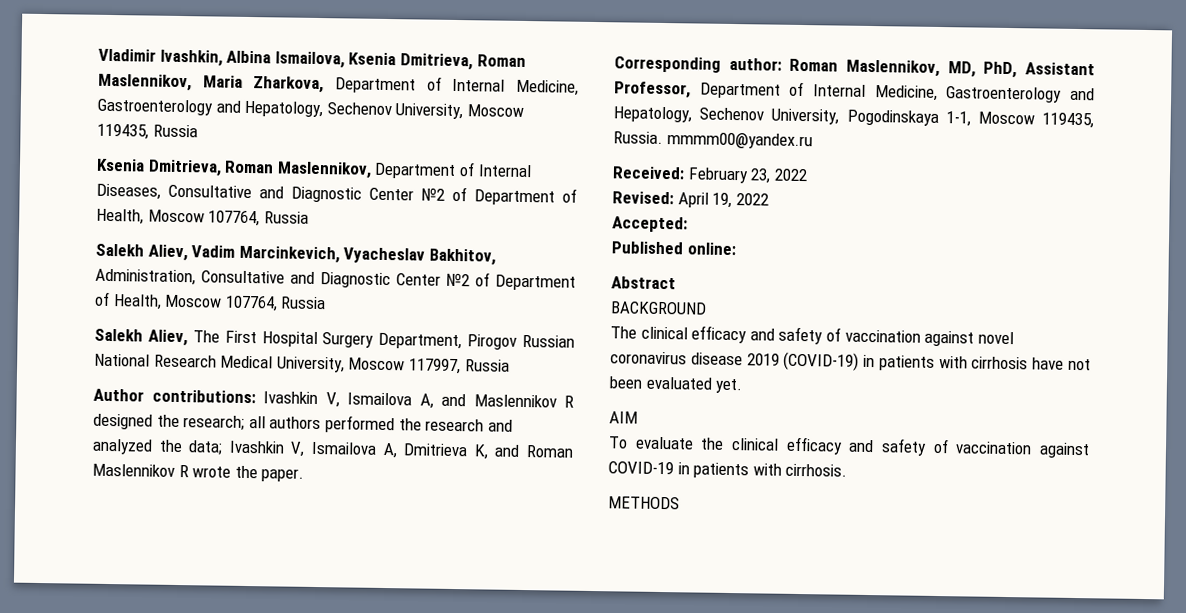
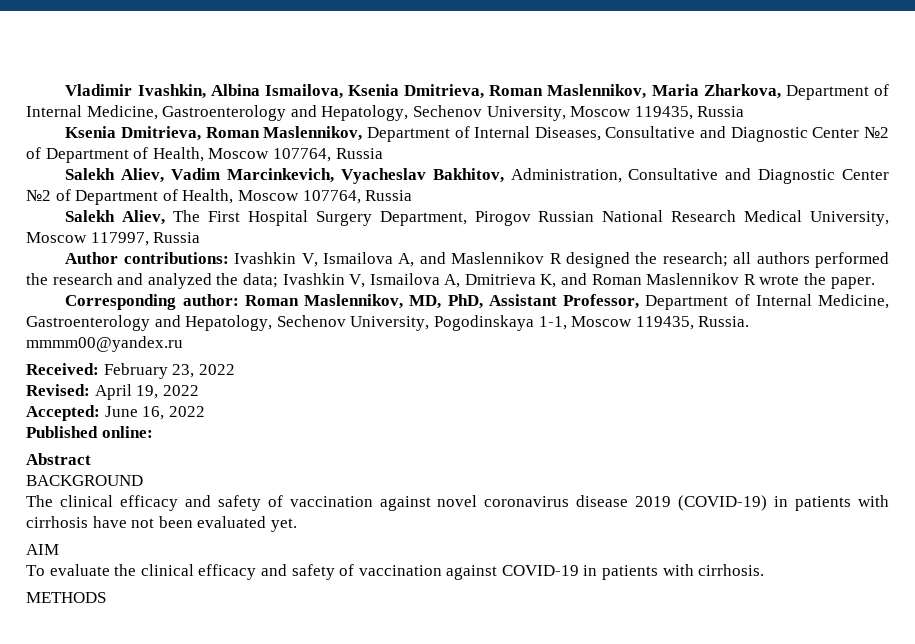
(688, 224) none -> [104,406,205,420] June 16, 2022

